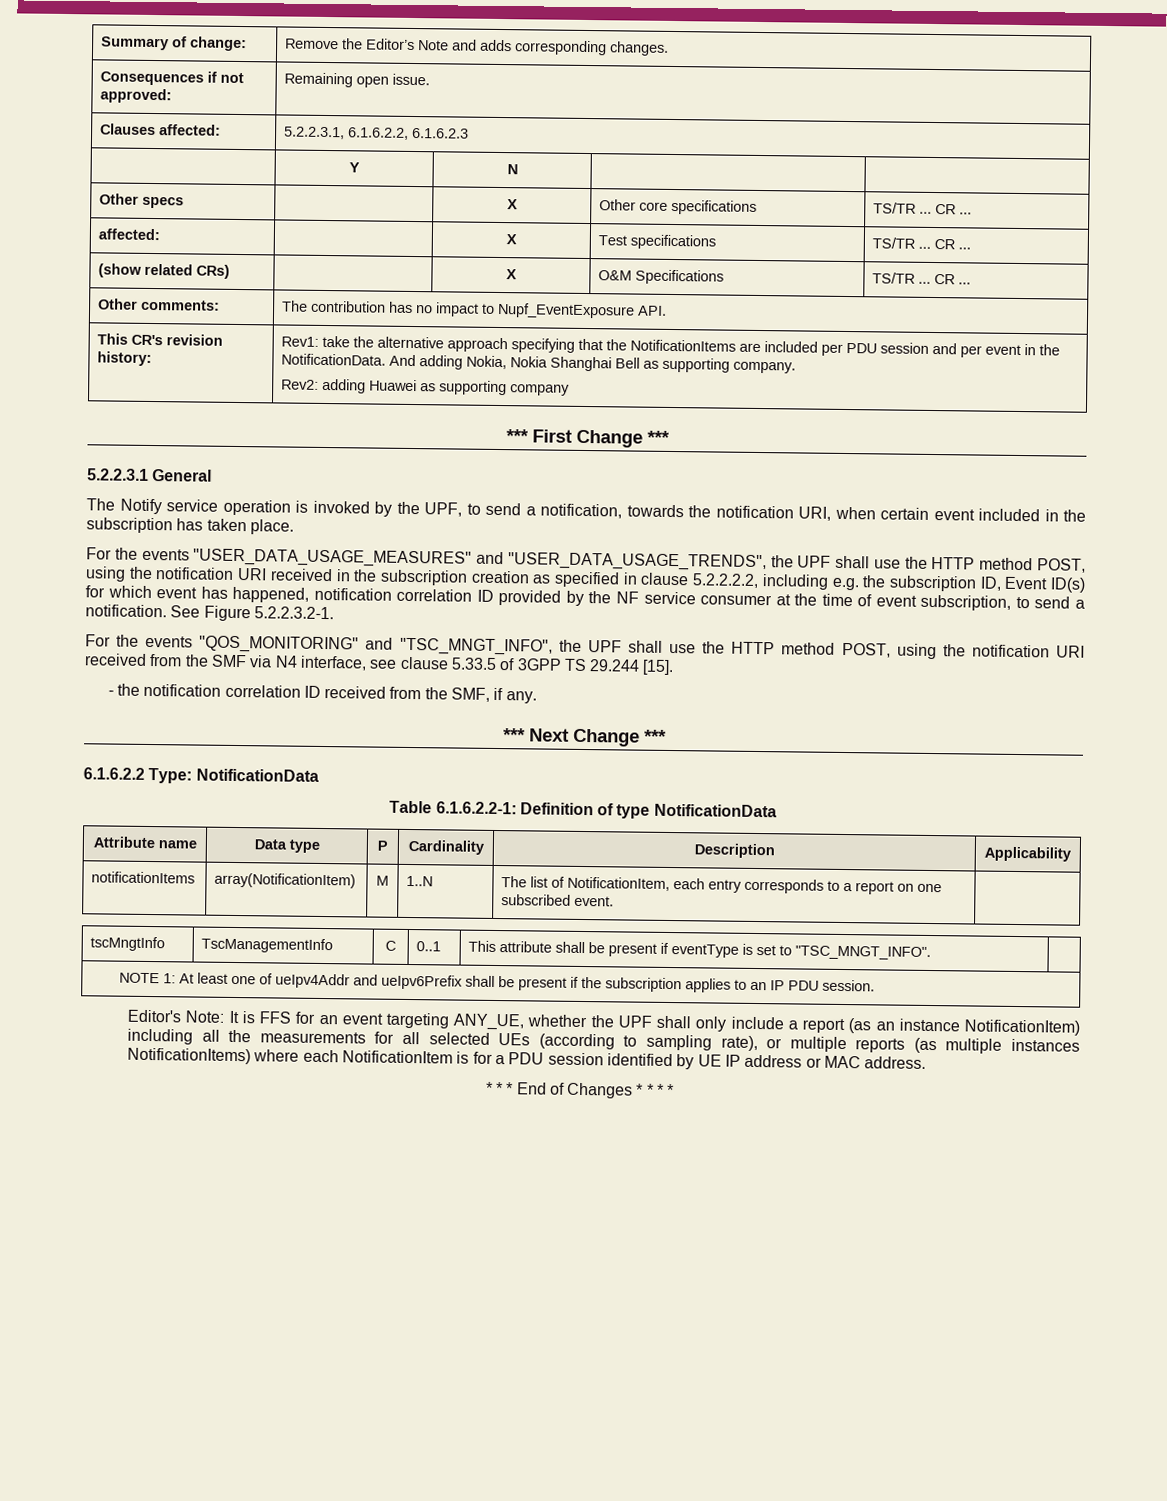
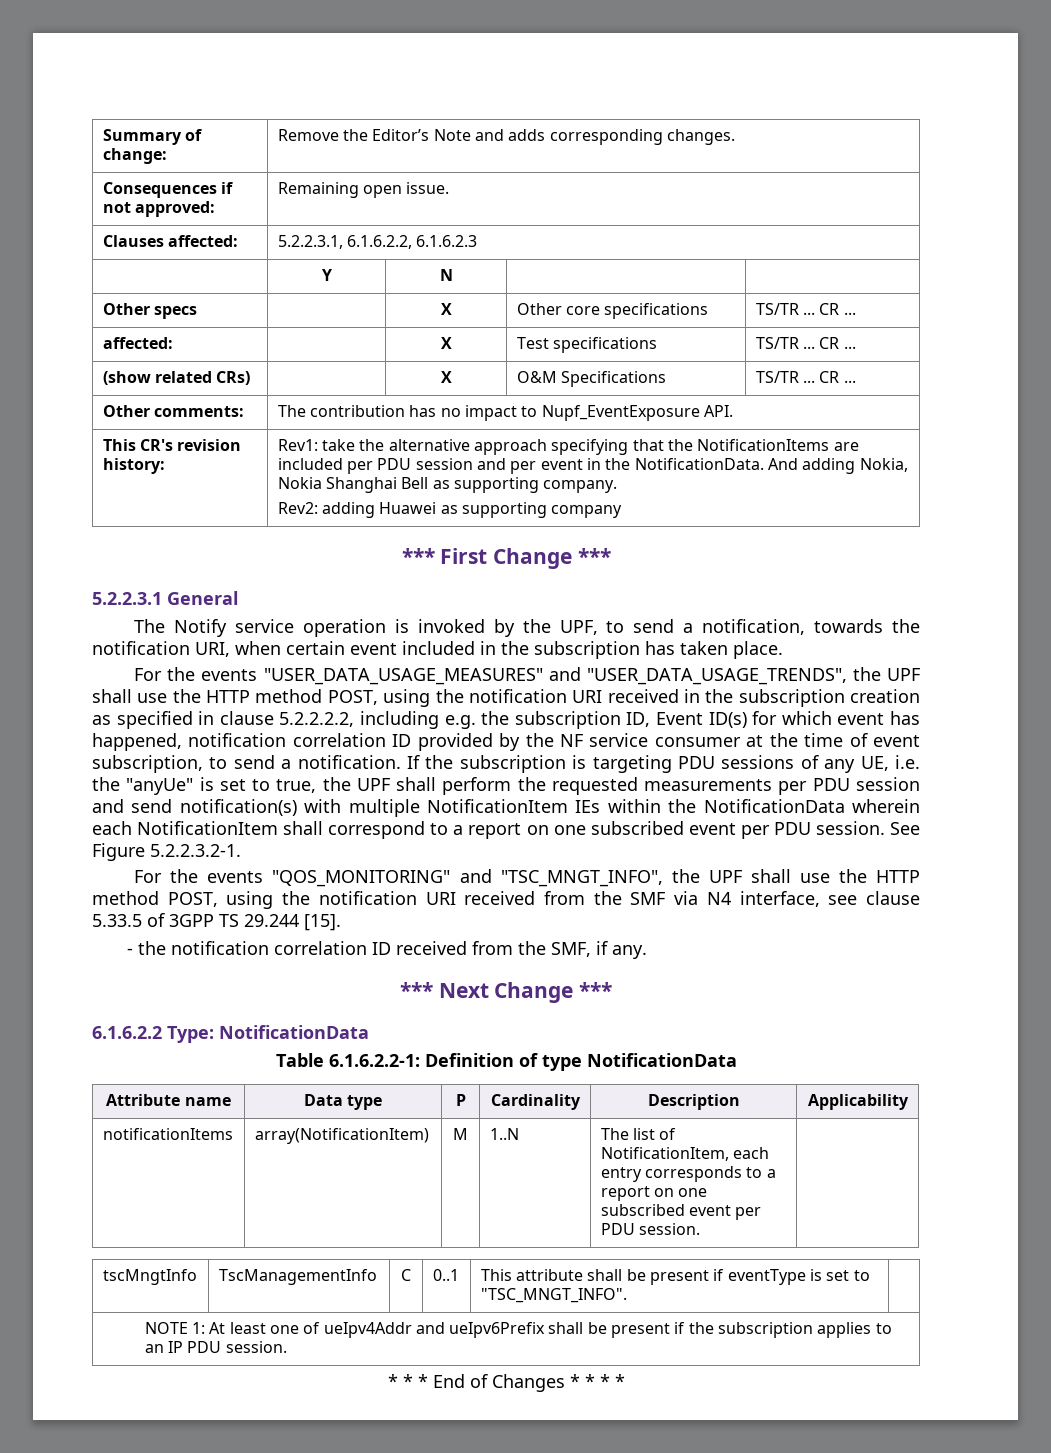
(167, 611) none -> [407,755,920,773] [92,777,920,795] [92,799,920,817] [92,821,885,839] If the subscription is targeting PDU sessions of any UE, i.e. the "anyUe" is set to true, the UPF shall perform the requested measurements per PDU session and send notification(s) with multiple NotificationItem IEs within the NotificationData wherein each NotificationItem shall correspond to a report on one subscribed event per PDU session.
[574,895,615,907] event. -> [689,1205,762,1220] [600,1223,701,1235] event per PDU session.
[127,1009,1081,1036] [127,1028,1081,1054] [127,1047,927,1070] // Editor's Note: It is FFS for an event targeting ANY_UE, whether the UPF shall only include a report (as an instance NotificationItem) including all the measurements for all selected UEs (according to sampling rate), or multiple reports (as multiple instances NotificationItems) where each NotificationItem is for a PDU session identified by UE IP address or MAC address. -> (287, 1347) none

